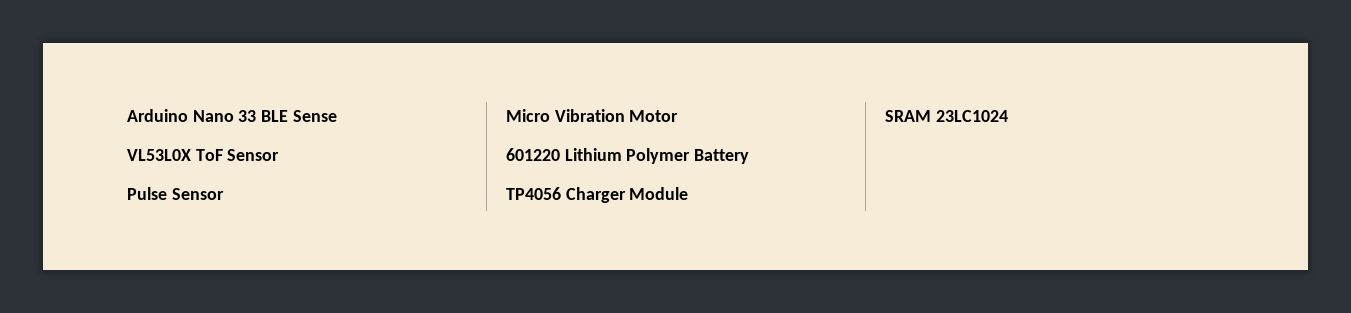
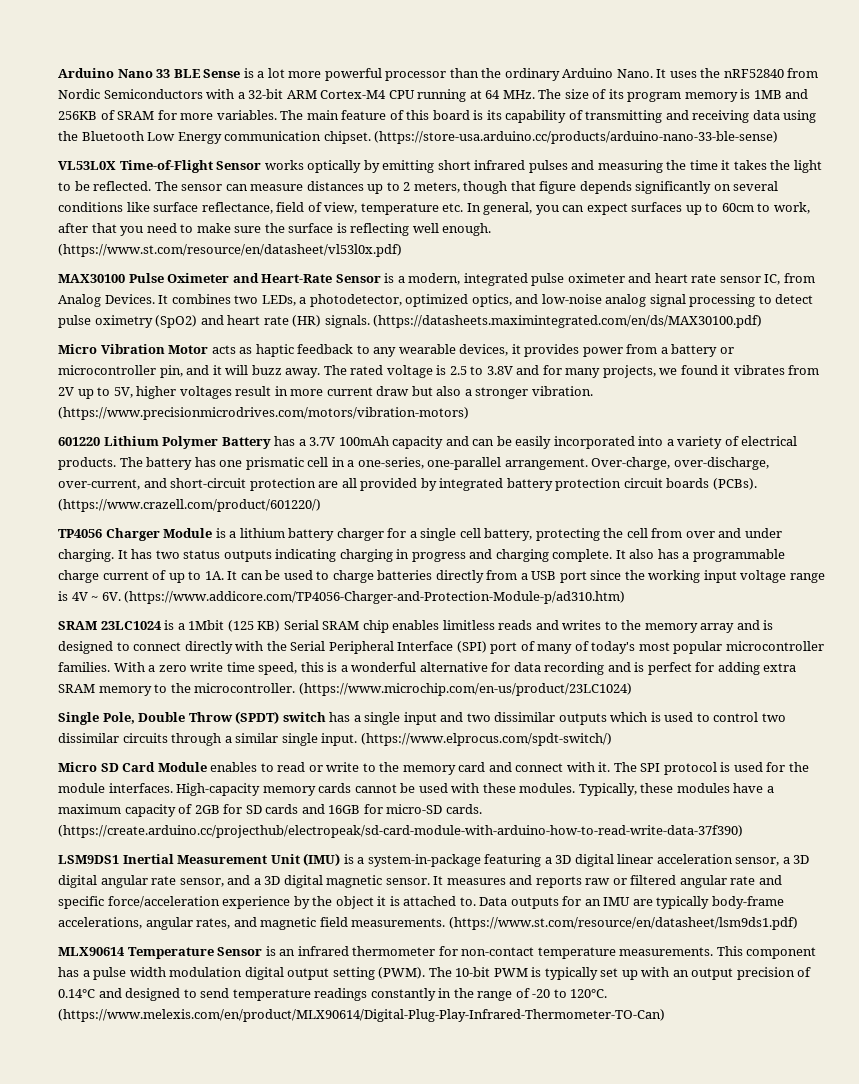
(337, 116) none -> [243,68,819,81] [58,89,809,102] [58,110,817,123] [58,131,779,144] is a lot more powerful processor than the ordinary Arduino Nano. It uses the nRF52840 from Nordic Semiconductors with a 32-bit ARM Cortex-M4 CPU running at 64 MHz. The size of its program memory is 1MB and 256KB of SRAM for more variables. The main feature of this board is its capability of transmitting and receiving data using the Bluetooth Low Energy communication chipset. (https://store-usa.arduino.cc/products/arduino-nano-33-ble-sense)
[195,149,280,161] [127,187,224,200] [506,109,679,122] [506,148,750,164] [506,187,689,203] [885,110,1008,122] ToF Sensor // Pulse Sensor // Micro Vibration Motor // 601220 Lithium Polymer Battery // TP4056 Charger Module // SRAM 23LC1024 -> [119,160,822,173] [58,181,779,194] [58,202,810,215] [58,223,492,236] [58,244,402,257] [58,273,815,286] [58,294,814,307] [58,315,763,328] [58,344,734,357] [58,365,820,378] [58,386,593,399] [58,407,469,420] [58,436,798,449] [58,457,769,470] [58,478,757,491] [58,499,321,512] [58,528,782,541] [58,549,785,562] [58,570,825,583] [58,591,626,604] [58,620,774,633] [58,641,824,654] [58,662,797,675] [58,683,632,696] [58,711,786,725] [58,733,612,746] [58,762,809,775] [58,783,774,796] [58,804,482,817] [58,825,743,838] [58,853,810,867] [58,875,782,888] [58,896,784,909] [58,917,798,930] [58,946,817,959] [58,967,812,980] [58,988,608,1001] [58,1009,665,1022] Time-of-Flight Sensor works optically by emitting short infrared pulses and measuring the time it takes the light to be reflected. The sensor can measure distances up to 2 meters, though that figure depends significantly on several conditions like surface reflectance, field of view, temperature etc. In general, you can expect surfaces up to 60cm to work, after that you need to make sure the surface is reflecting well enough. (https://www.st.com/resource/en/datasheet/vl53l0x.pdf) // MAX30100 Pulse Oximeter and Heart-Rate Sensor is a modern, integrated pulse oximeter and heart rate sensor IC, from Analog Devices. It combines two LEDs, a photodetector, optimized optics, and low-noise analog signal processing to detect pulse oximetry (SpO2) and heart rate (HR) signals. (https://datasheets.maximintegrated.com/en/ds/MAX30100.pdf) // Micro Vibration Motor acts as haptic feedback to any wearable devices, it provides power from a battery or microcontroller pin, and it will buzz away. The rated voltage is 2.5 to 3.8V and for many projects, we found it vibrates from 2V up to 5V, higher voltages result in more current draw but also a stronger vibration. (https://www.precisionmicrodrives.com/motors/vibration-motors) // 601220 Lithium Polymer Battery has a 3.7V 100mAh capacity and can be easily incorporated into a variety of electrical products. The battery has one prismatic cell in a one-series, one-parallel arrangement. Over-charge, over-discharge, over-current, and short-circuit protection are all provided by integrated battery protection circuit boards (PCBs). (https://www.crazell.com/product/601220/) // TP4056 Charger Module is a lithium battery charger for a single cell battery, protecting the cell from over and under charging. It has two status outputs indicating charging in progress and charging complete. It also has a programmable charge current of up to 1A. It can be used to charge batteries directly from a USB port since the working input voltage range is 4V ~ 6V. (https://www.addicore.com/TP4056-Charger-and-Protection-Module-p/ad310.htm) // SRAM 23LC1024 is a 1Mbit (125 KB) Serial SRAM chip enables limitless reads and writes to the memory array and is designed to connect directly with the Serial Peripheral Interface (SPI) port of many of today's most popular microcontroller families. With a zero write time speed, this is a wonderful alternative for data recording and is perfect for adding extra SRAM memory to the microcontroller. (https://www.microchip.com/en-us/product/23LC1024) // Single Pole, Double Throw (SPDT) switch has a single input and two dissimilar outputs which is used to control two dissimilar circuits through a similar single input. (https://www.elprocus.com/spdt-switch/) // Micro SD Card Module enables to read or write to the memory card and connect with it. The SPI protocol is used for the module interfaces. High-capacity memory cards cannot be used with these modules. Typically, these modules have a maximum capacity of 2GB for SD cards and 16GB for micro-SD cards. (https://create.arduino.cc/projecthub/electropeak/sd-card-module-with-arduino-how-to-read-write-data-37f390) // LSM9DS1 Inertial Measurement Unit (IMU) is a system-in-package featuring a 3D digital linear acceleration sensor, a 3D digital angular rate sensor, and a 3D digital magnetic sensor. It measures and reports raw or filtered angular rate and specific force/acceleration experience by the object it is attached to. Data outputs for an IMU are typically body-frame accelerations, angular rates, and magnetic field measurements. (https://www.st.com/resource/en/datasheet/lsm9ds1.pdf) // MLX90614 Temperature Sensor is an infrared thermometer for non-contact temperature measurements. This component has a pulse width modulation digital output setting (PWM). The 10-bit PWM is typically set up with an output precision of 0.14°C and designed to send temperature readings constantly in the range of -20 to 120°C. (https://www.melexis.com/en/product/MLX90614/Digital-Plug-Play-Infrared-Thermometer-TO-Can)

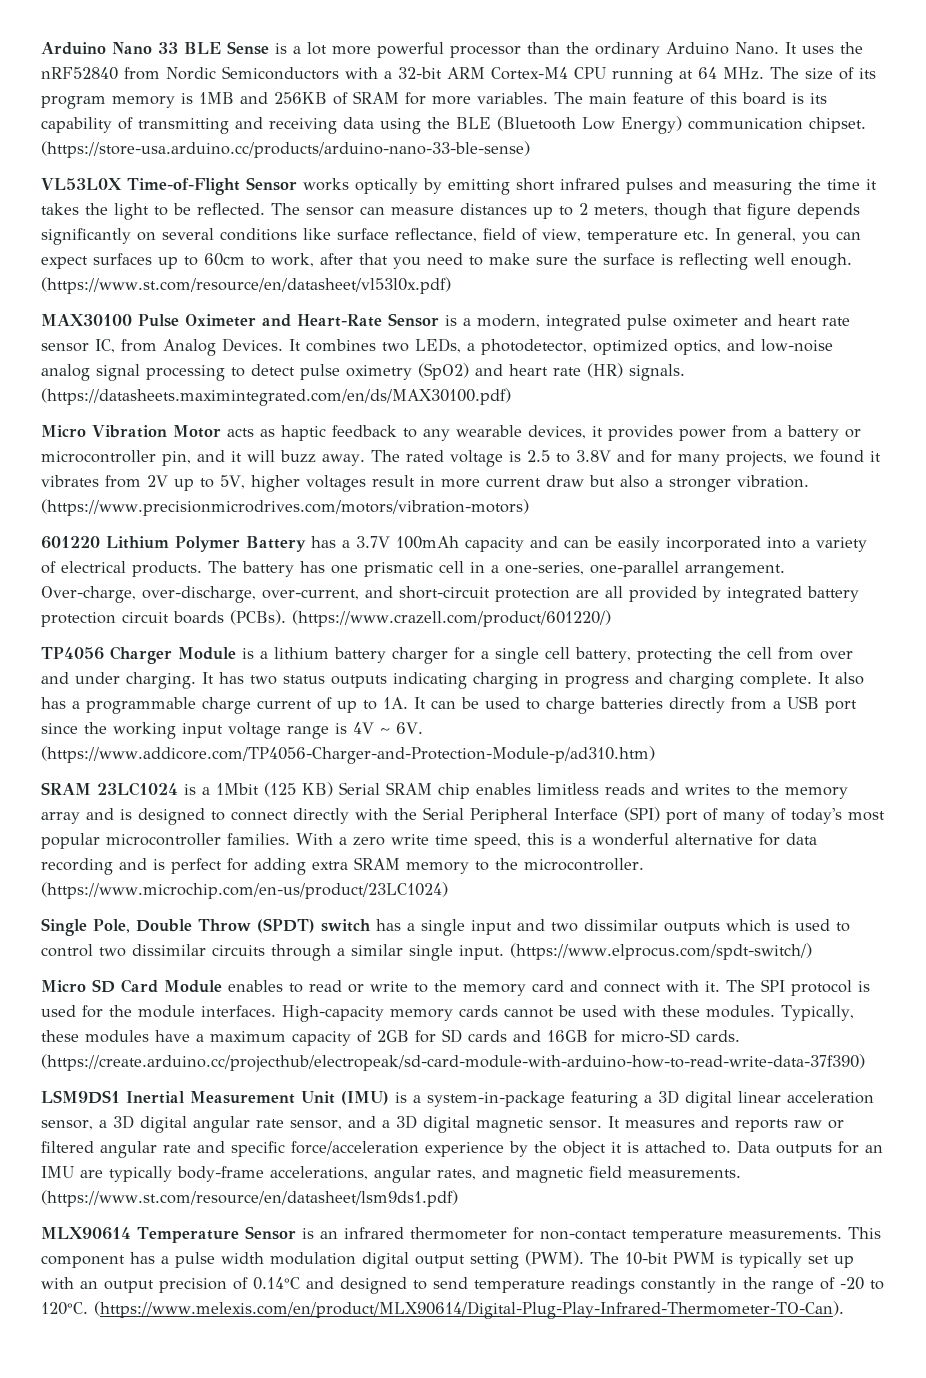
[81,131,222,144] Bluetooth Low Energy -> [456,116,682,134] BLE (Bluetooth Low Energy)
[58,1009,665,1022] (https://www.melexis.com/en/product/MLX90614/Digital-Plug-Play-Infrared-Thermometer-TO-Can) -> [94,1301,844,1319] (https://www.melexis.com/en/product/MLX90614/Digital-Plug-Play-Infrared-Thermometer-TO-Can).

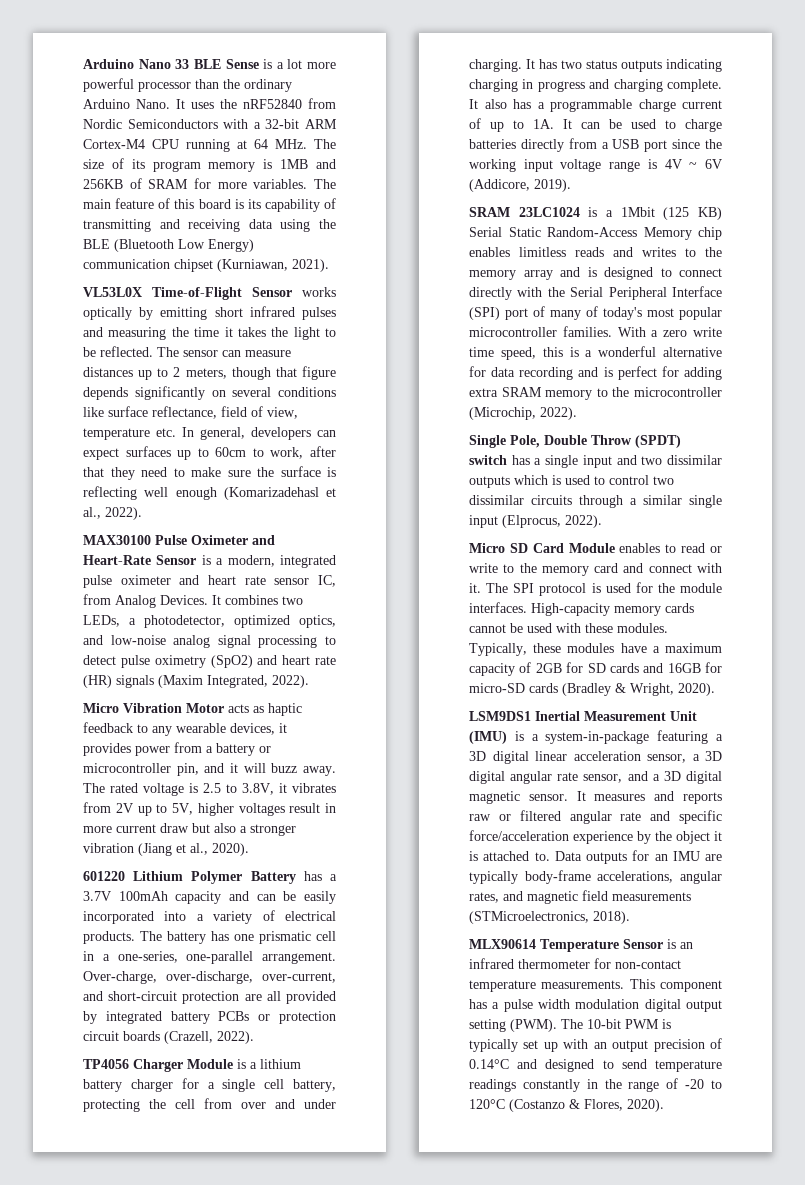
[809,117,866,133] [41,141,530,158] chipset. (https://store-usa.arduino.cc/products/arduino-nano-33-ble-sense) -> [174,259,329,272] chipset (Kurniawan, 2021).
[801,232,830,244] you -> [251,427,311,440] developers
[393,257,421,269] you -> [110,467,135,480] they
[791,253,852,270] [41,277,451,294] enough. (https://www.st.com/resource/en/datasheet/vl53l0x.pdf) -> [175,487,336,500] [83,507,142,520] enough (Komarizadehasl et al., 2022).
[629,364,685,381] [41,388,511,406] signals. (https://datasheets.maximintegrated.com/en/ds/MAX30100.pdf) -> [116,675,309,688] signals (Maxim Integrated, 2022).
[575,450,864,467] 3.8V and for many projects, we found -> [242,783,274,795] 3.8V,
[736,475,809,488] [41,499,529,516] vibration. (https://www.precisionmicrodrives.com/motors/vibration-motors) -> [83,843,249,856] vibration (Jiang et al., 2020).
(859, 594) none -> [218,1011,271,1021] PCBs or
[230,610,611,627] (PCBs). (https://www.crazell.com/product/601220/) -> [164,1031,254,1044] (Crazell, 2022).
[396,722,423,734] [41,746,655,764] 6V. (https://www.addicore.com/TP4056-Charger-and-Protection-Module-p/ad310.htm) -> [705,159,722,169] [469,179,571,192] 6V (Addicore, 2019).
[386,782,432,795] SRAM -> [508,227,692,240] Static Random-Access Memory
[524,858,644,871] [41,882,448,899] microcontroller. (https://www.microchip.com/en-us/product/23LC1024) -> [634,387,722,397] [469,407,577,420] microcontroller (Microchip, 2022).
[459,943,812,960] input. (https://www.elprocus.com/spdt-switch/) -> [469,515,602,528] input (Elprocus, 2022).
[696,1030,740,1042] [41,1054,865,1072] cards. (https://create.arduino.cc/projecthub/electropeak/sd-card-module-with-arduino-how-to-read-write-data-37f390) -> [529,683,715,696] cards (Bradley & Wright, 2020).
[628,1169,741,1178] [41,1190,458,1207] measurements. (https://www.st.com/resource/en/datasheet/lsm9ds1.pdf) -> [612,892,691,901] [469,911,630,924] measurements (STMicroelectronics, 2018).
[41,1301,844,1319] 120°C. (https://www.melexis.com/en/product/MLX90614/Digital-Plug-Play-Infrared-Thermometer-TO-Can). -> [469,1099,664,1112] 120°C (Costanzo & Flores, 2020).

